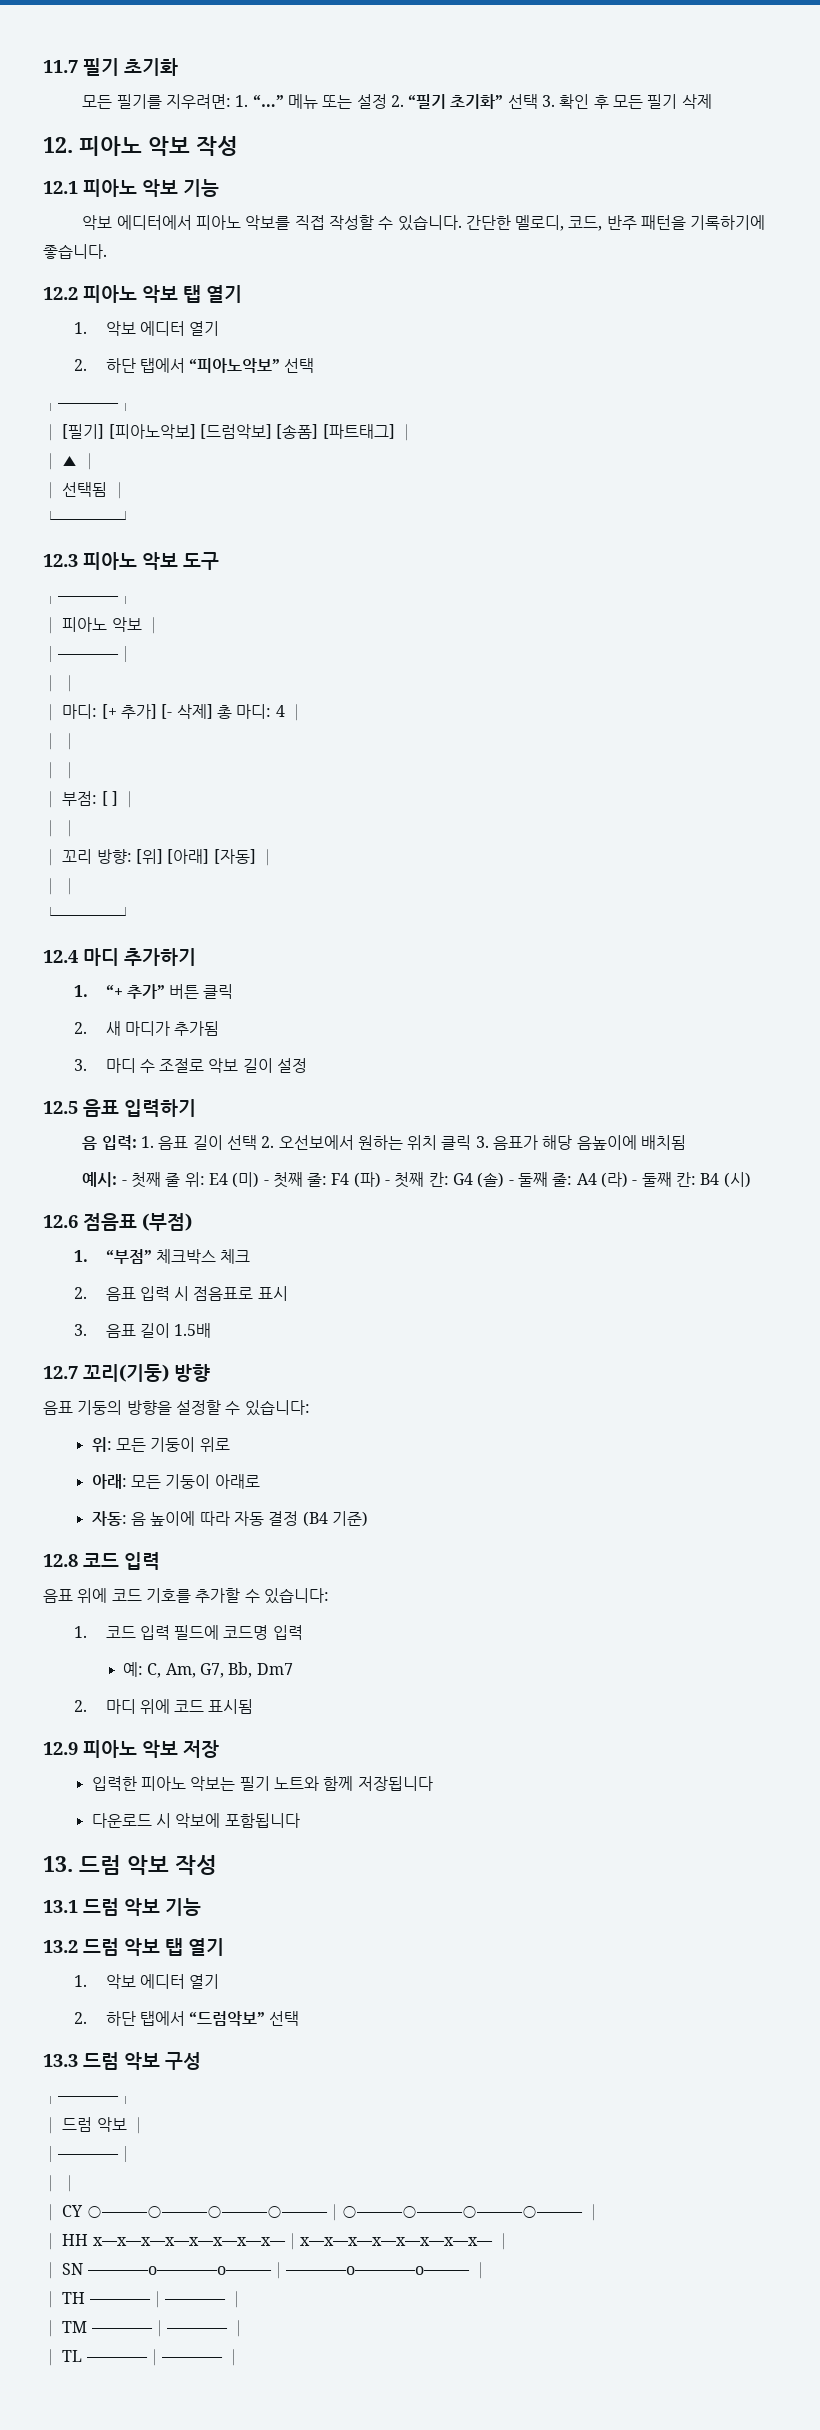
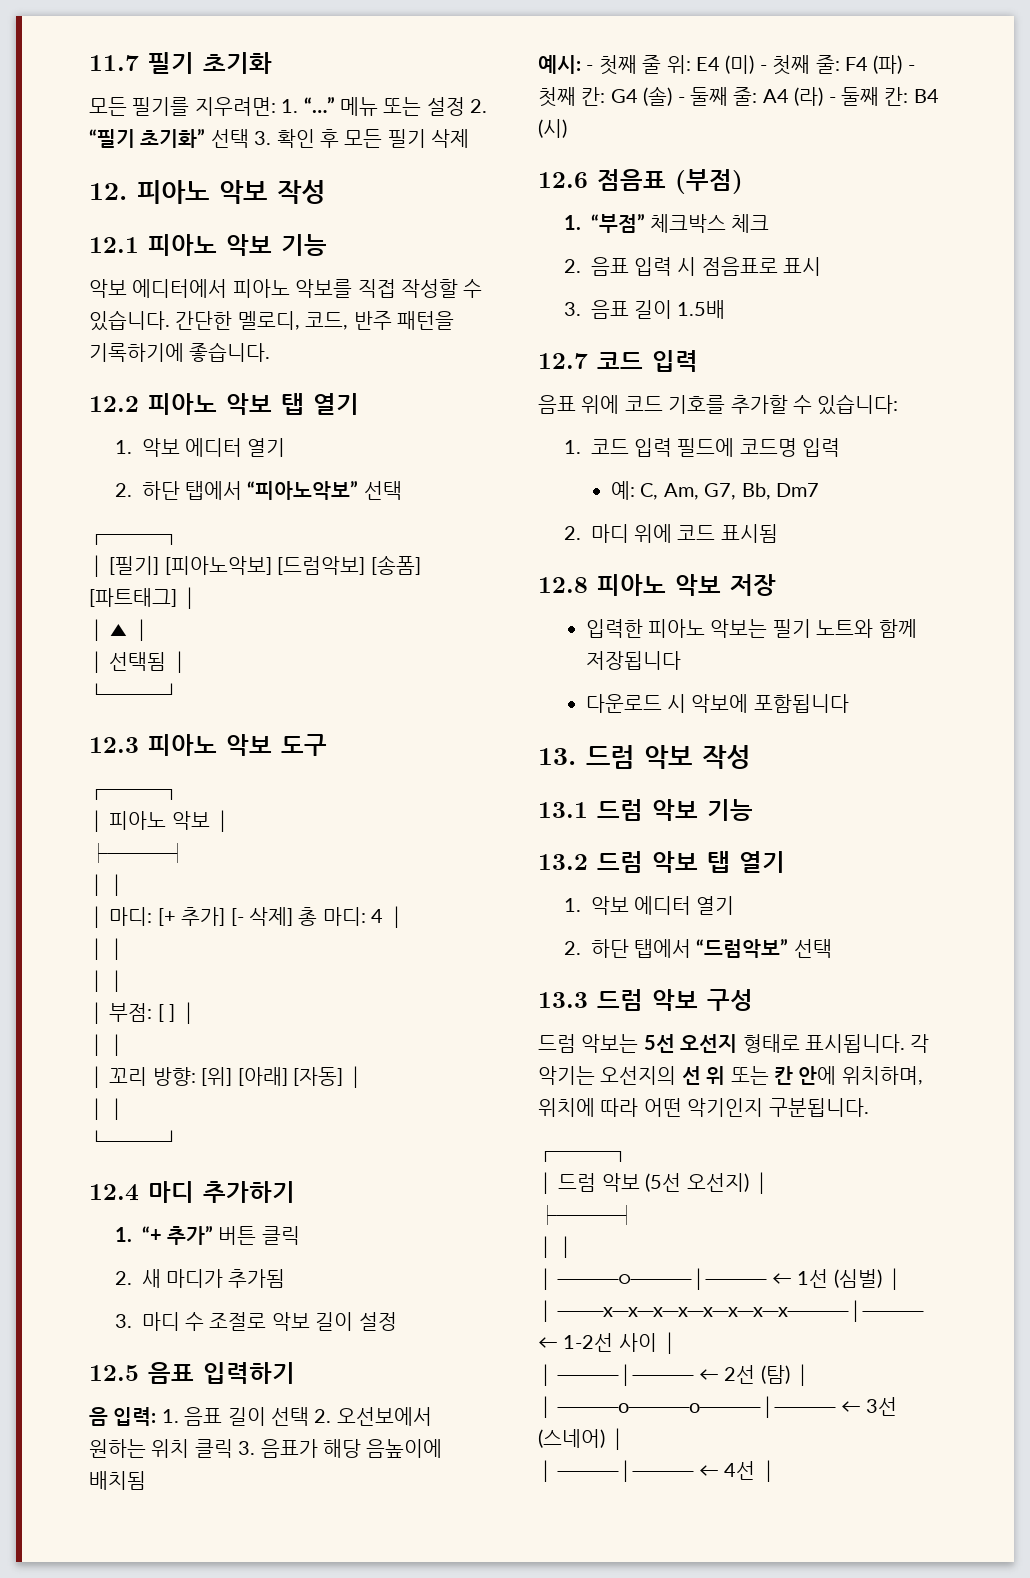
[83,1364,210,1382] [43,1400,310,1416] [91,1437,230,1452] [91,1474,260,1489] [91,1511,369,1527] [43,1554,78,1567] 꼬리(기둥) 방향 // 음표 기둥의 방향을 설정할 수 있습니다: // 위: 모든 기둥이 위로 // 아래: 모든 기둥이 아래로 // 자동: 음 높이에 따라 자동 결정 (B4 기준) // 12.8 -> (588, 361) none
[43,1742,78,1755] 12.9 -> [538,577,588,593] 12.8
(201, 2061) none -> [538,1034,930,1053] [538,1066,923,1085] [538,1098,869,1117] // 드럼 악보는 5선 오선지 형태로 표시됩니다. 각 악기는 오선지의 선 위 또는 칸 안에 위치하며, 위치에 따라 어떤 악기인지 구분됩니다.
[130,2117,146,2134] [43,2146,133,2162] [43,2175,78,2192] [43,2204,601,2221] [43,2233,511,2250] [43,2262,488,2279] [43,2291,244,2308] [43,2320,246,2337] [43,2349,223,2366] │ // ├────┤ // │ │ // │ CY ○───○───○───○───│○───○───○───○─── │ // │ HH x─x─x─x─x─x─x─x─│x─x─x─x─x─x─x─x─ │ // │ SN ────o────o───│────o────o─── │ // │ TH ────│──── │ // │ TM ────│──── │ // │ TL ────│──── -> [645,1172,769,1194] [538,1205,636,1225] [538,1236,574,1258] [538,1268,902,1290] [538,1300,925,1322] [538,1332,678,1354] [538,1364,810,1386] [538,1396,898,1418] [538,1428,626,1450] [538,1460,756,1482] (5선 오선지) │ // ├────┤ // │ │ // │ ────○────│──── ← 1선 (심벌) │ // │ ───x─x─x─x─x─x─x─x────│──── ← 1-2선 사이 │ // │ ────│──── ← 2선 (탐) │ // │ ────o────o────│──── ← 3선 (스네어) │ // │ ────│──── ← 4선

